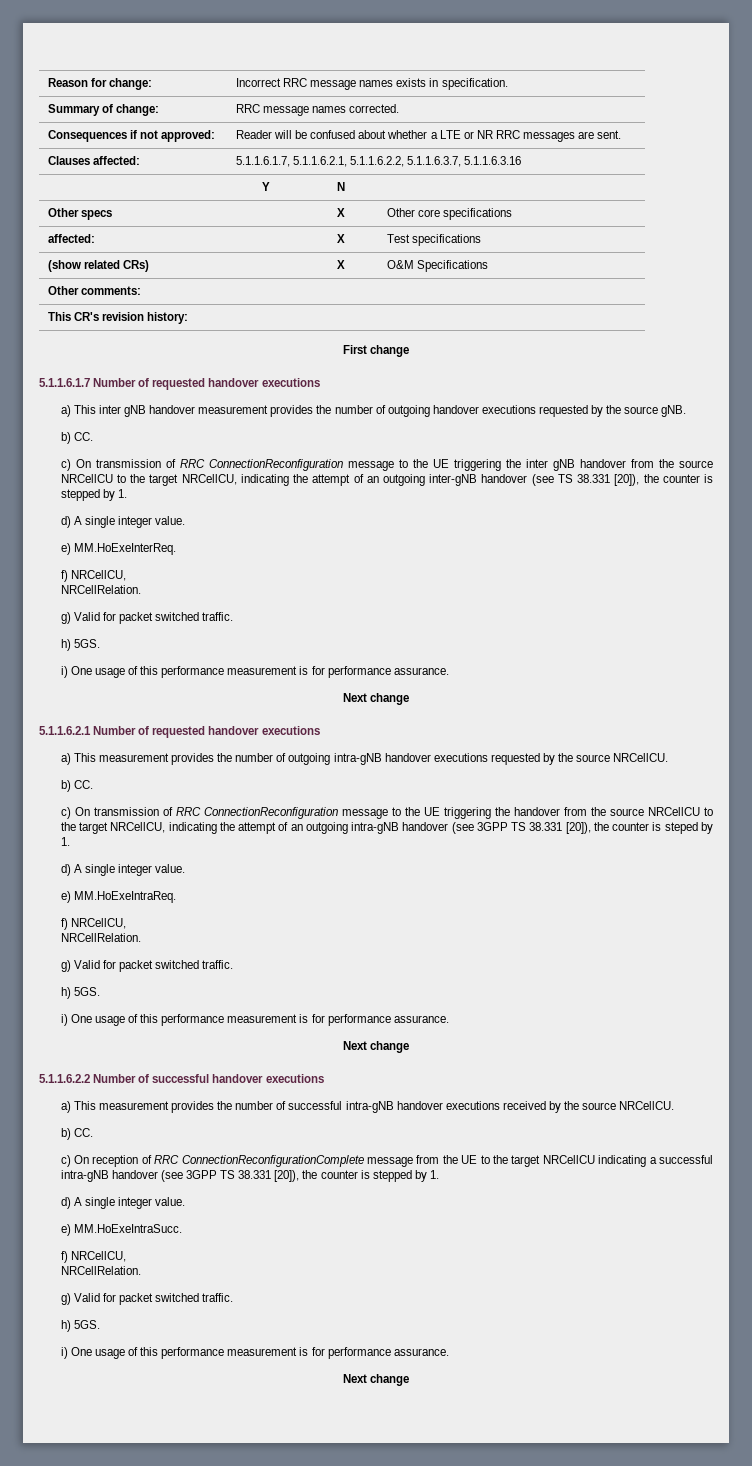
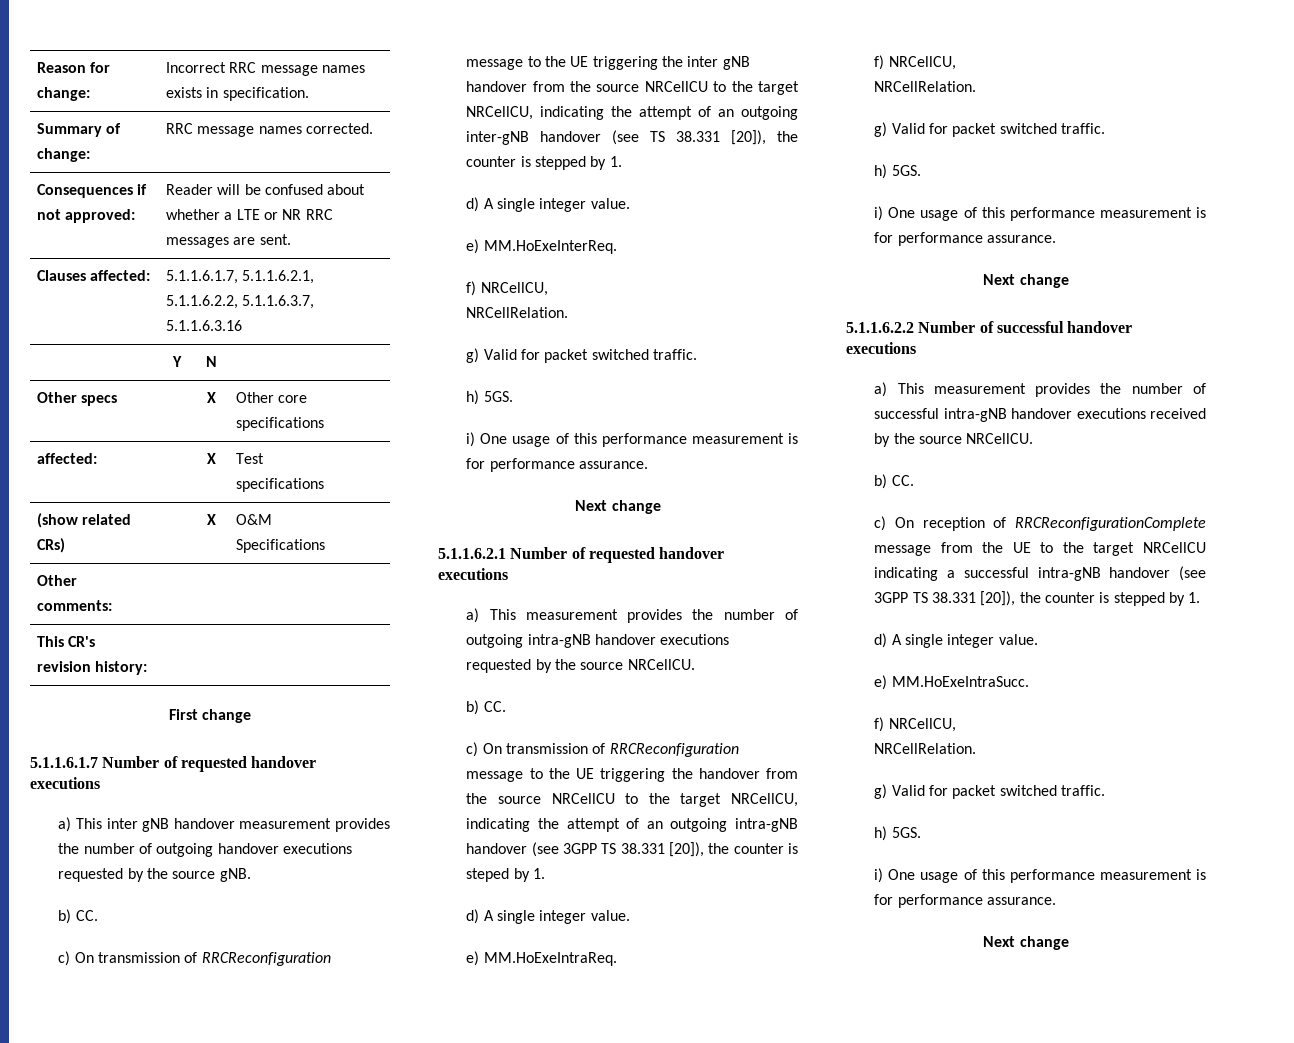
[179,459,343,471] RRC ConnectionReconfiguration -> [201,952,331,966] RRCReconfiguration
[175,807,338,819] RRC ConnectionReconfiguration -> [609,743,739,757] RRCReconfiguration
[154,1155,364,1167] RRC ConnectionReconfigurationComplete -> [1015,517,1206,531] RRCReconfigurationComplete

